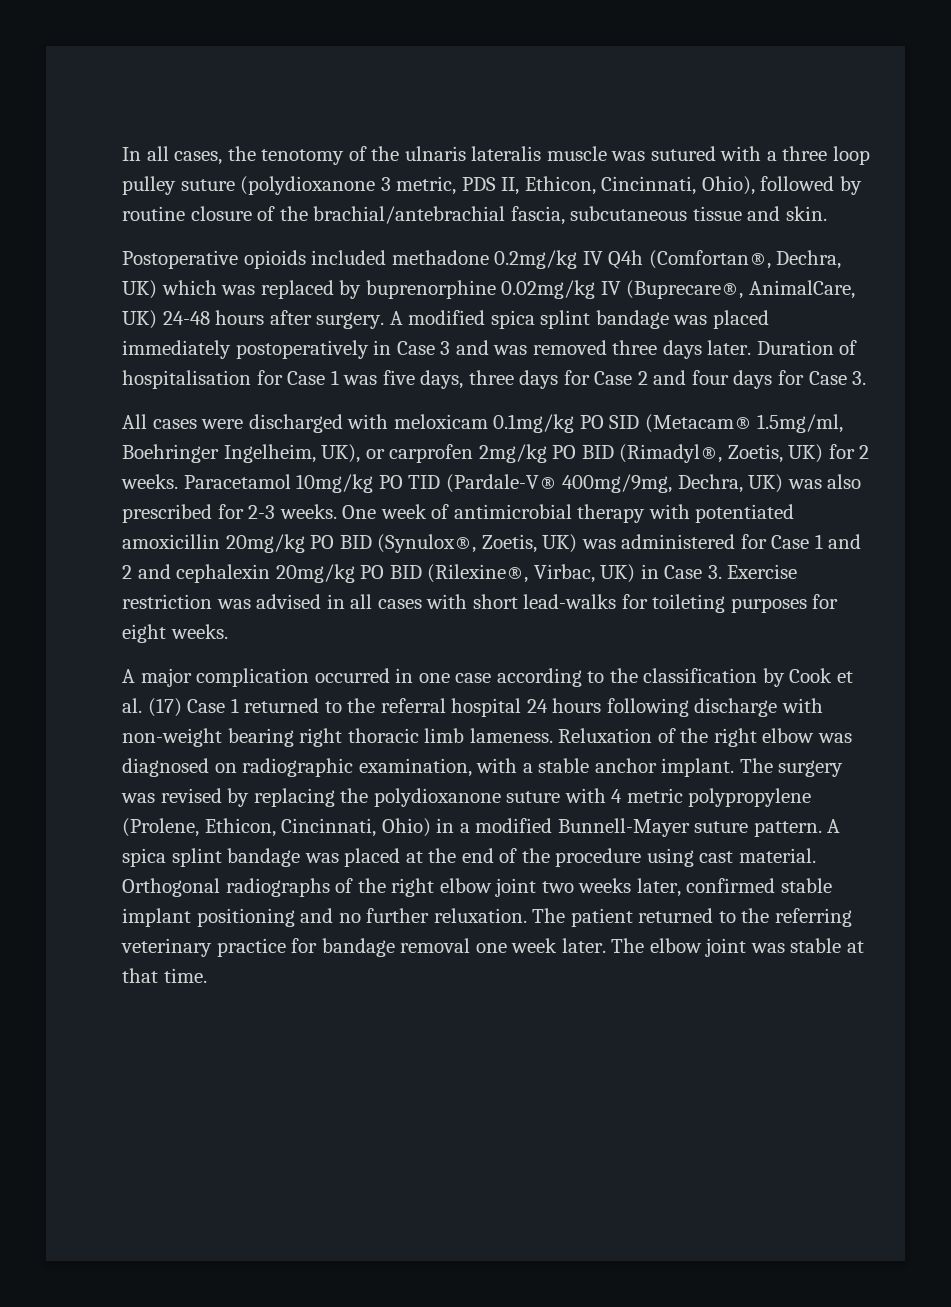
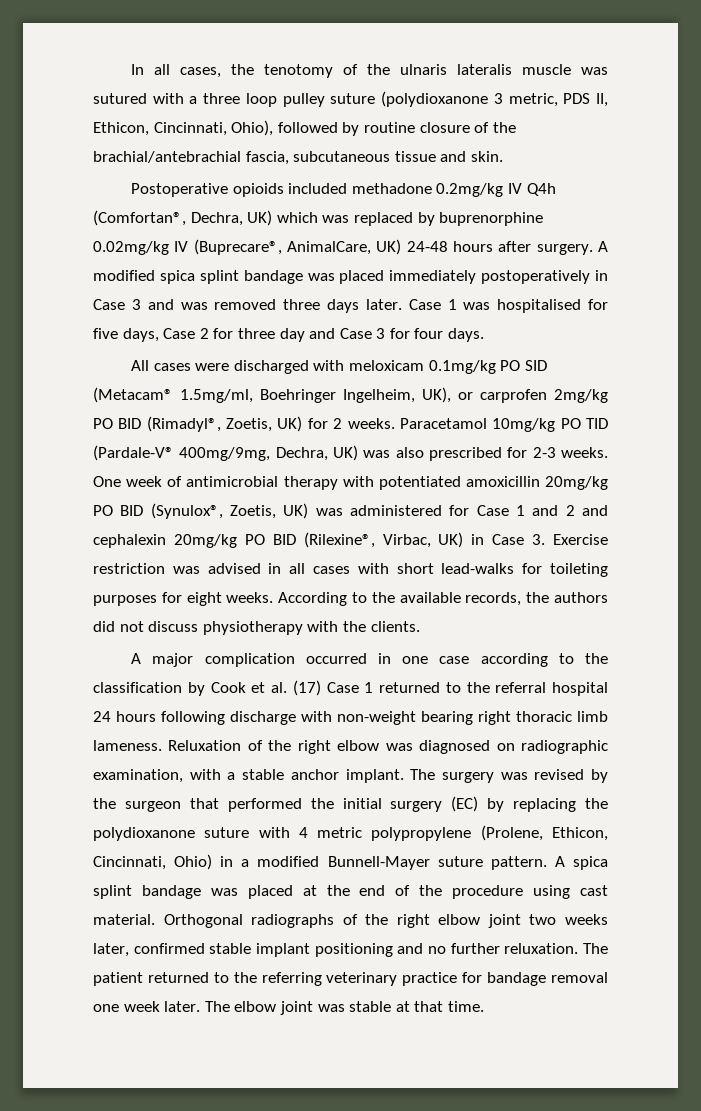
[756,340,858,355] [122,370,867,389] Duration of hospitalisation for Case 1 was five days, three days for Case 2 and four days for Case 3. -> [408,299,608,313] [93,328,485,342] Case 1 was hospitalised for five days, Case 2 for three day and Case 3 for four days.
(228, 631) none -> [278,592,608,606] [93,621,420,635] According to the available records, the authors did not discuss physiotherapy with the clients.
(250, 797) none -> [93,796,505,812] the surgeon that performed the initial surgery (EC) by

